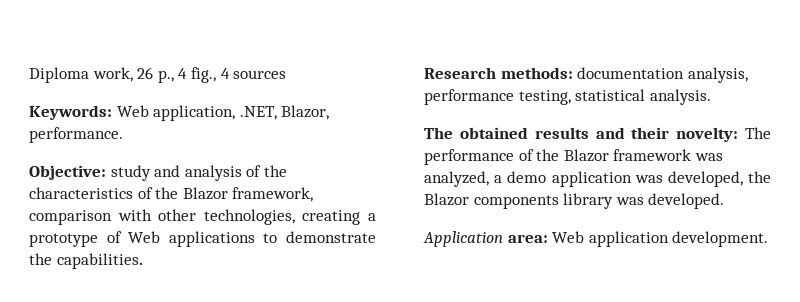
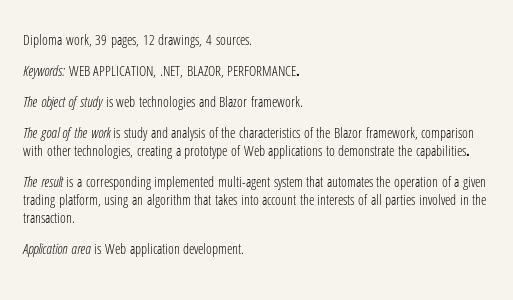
[137,67,287,83] [29,105,330,121] [29,127,123,143] [29,165,106,180] 26 p., 4 fig., 4 sources // Keywords: Web application, .NET, Blazor, performance. // Objective: -> [95,34,252,48] [23,65,301,79] [23,96,303,110] [23,127,121,141] 39 pages, 12 drawings, 4 sources. // Keywords: WEB APPLICATION, .NET, BLAZOR, PERFORMANCE. // The object of study is web technologies and Blazor framework. // The goal of the work is
[424,67,748,83] [424,89,711,105] [424,127,771,142] [424,149,723,165] [424,171,771,187] [424,193,725,209] Research methods: documentation analysis, performance testing, statistical analysis. // The obtained results and their novelty: The performance of the Blazor framework was analyzed, a demo application was developed, the Blazor components library was developed. -> [23,176,487,190] [23,194,487,208] [23,213,75,223] The result is a corresponding implemented multi-agent system that automates the operation of a given trading platform, using an algorithm that takes into account the interests of all parties involved in the transaction.
[507,234,548,243] area: -> [70,244,102,254] area is

